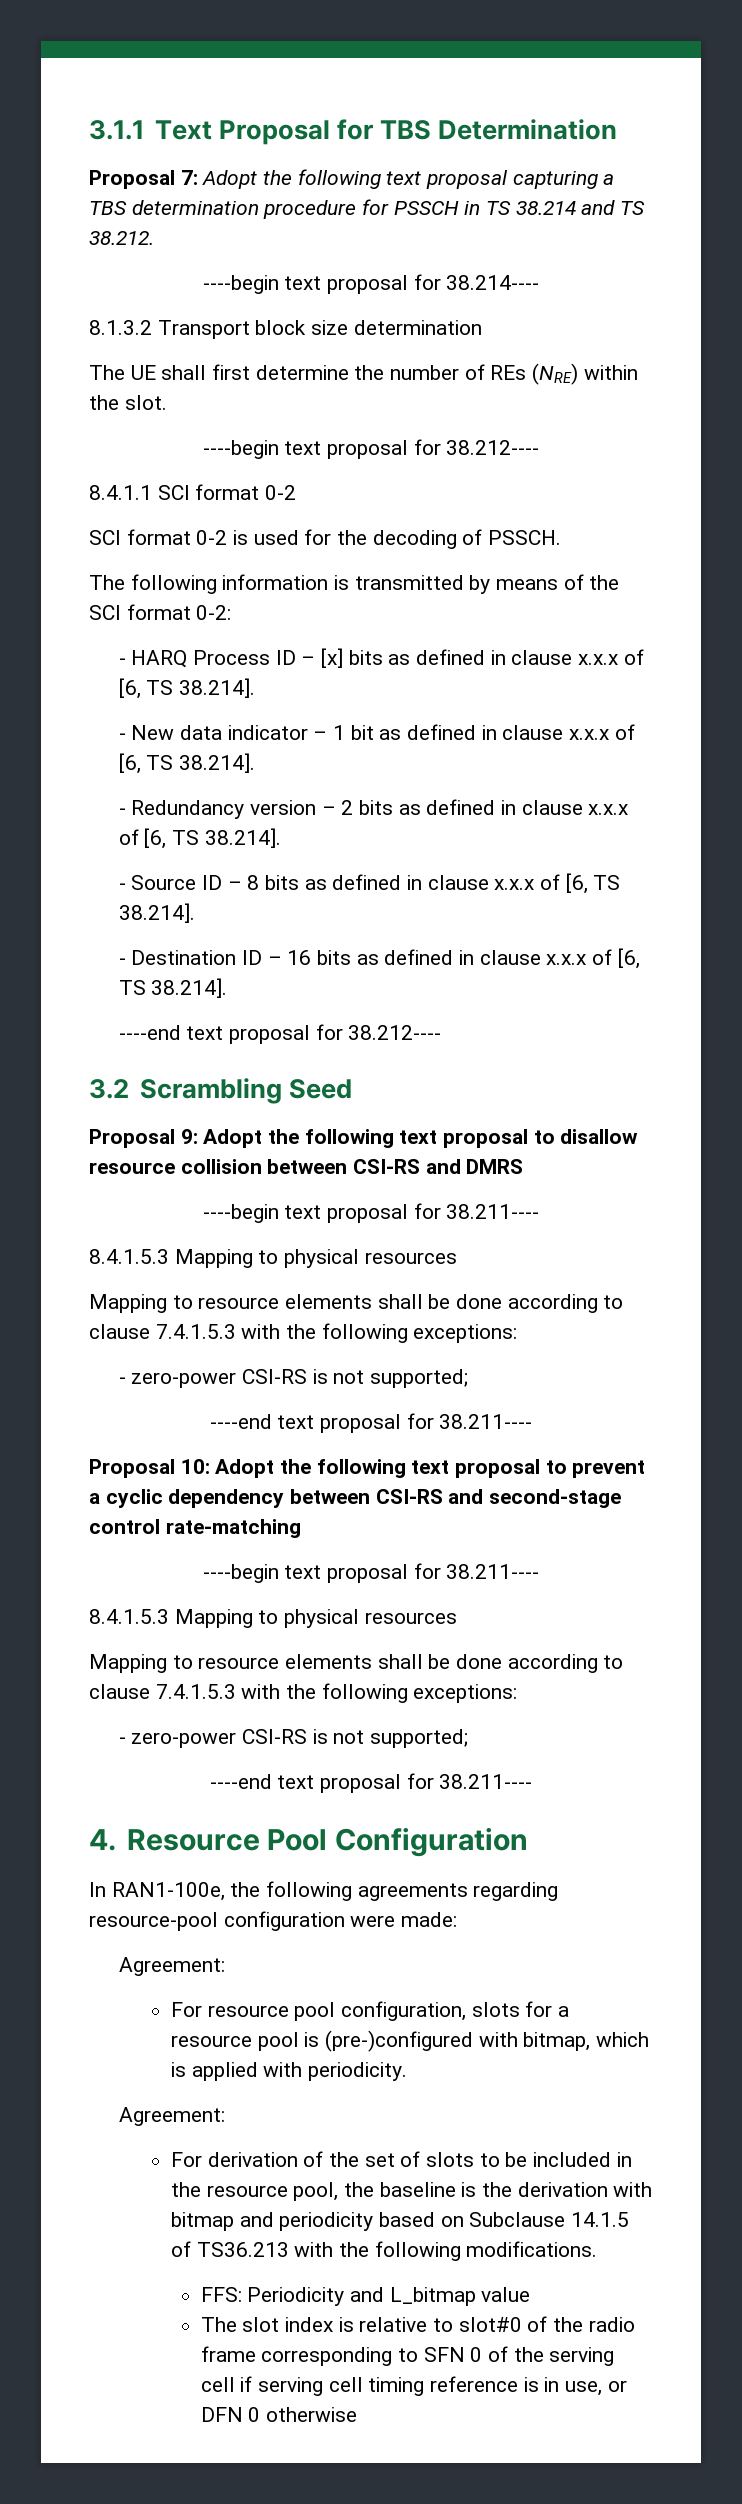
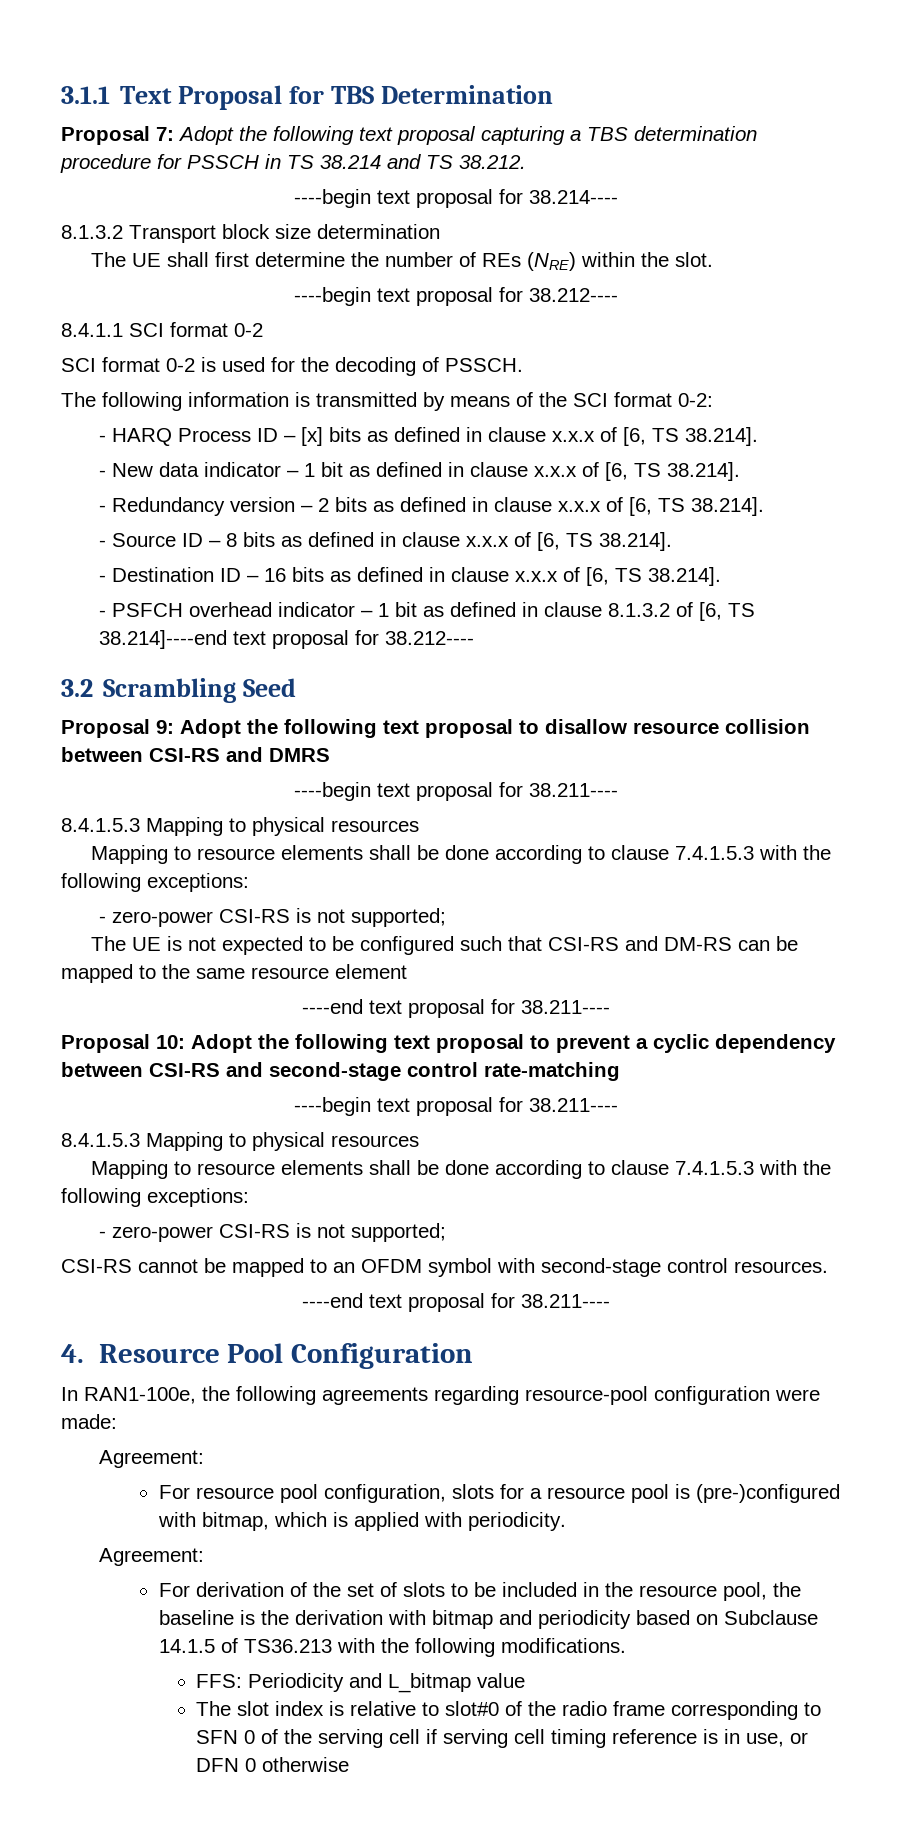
[118,1025,181,1040] ----end -> [98,602,755,621] [98,630,227,649] - PSFCH overhead indicator – 1 bit as defined in clause 8.1.3.2 of [6, TS 38.214]----end
(468, 1378) none -> [91,936,799,955] [61,964,407,983] // The UE is not expected to be configured such that CSI-RS and DM-RS can be mapped to the same resource element
(468, 1738) none -> [61,1258,828,1277] // CSI-RS cannot be mapped to an OFDM symbol with second-stage control resources.

